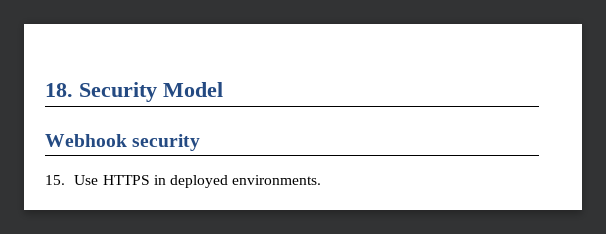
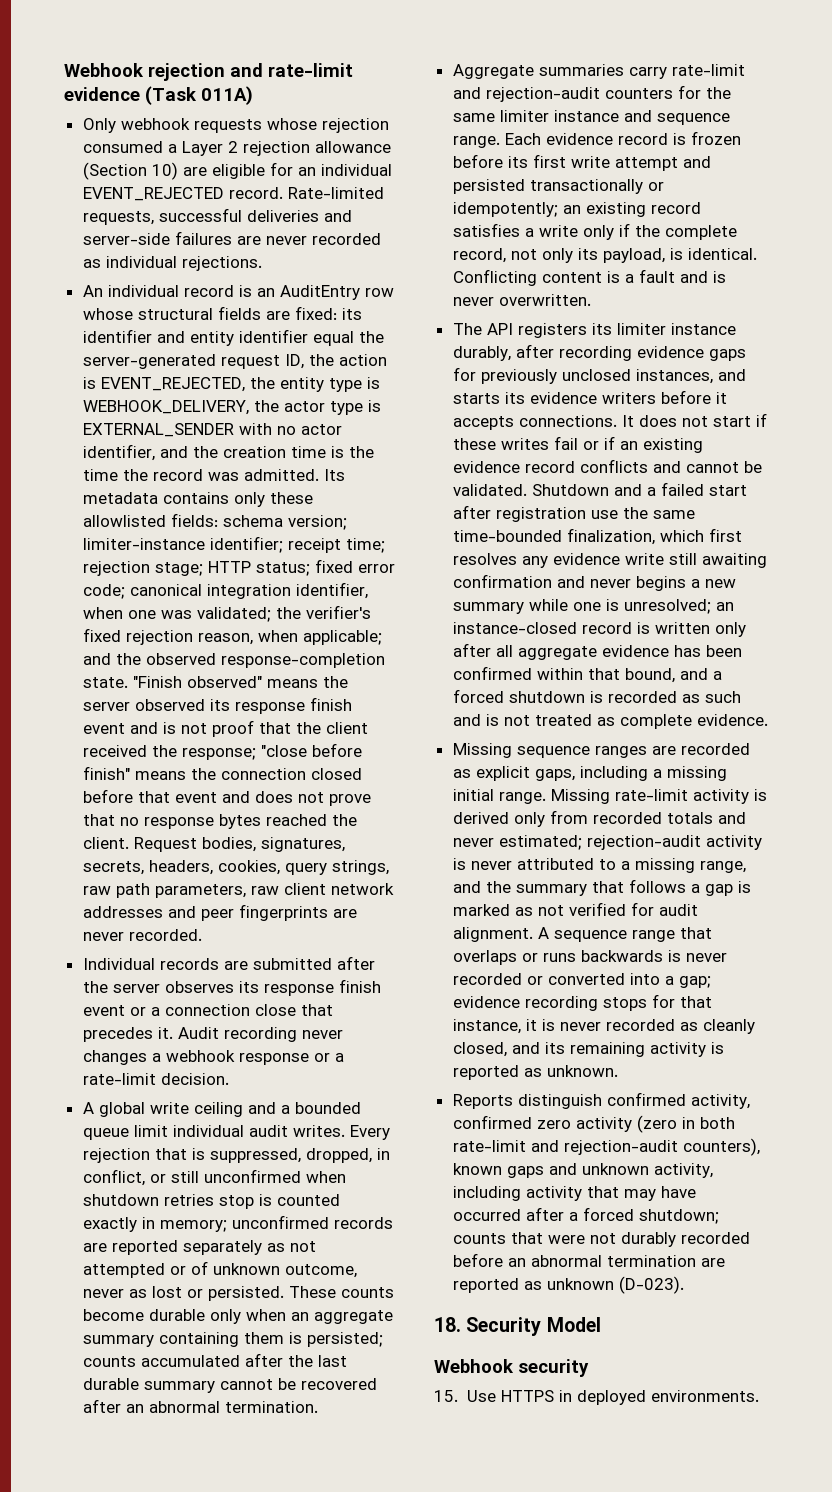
(45, 90) none -> [64,63,353,81] [64,86,253,105] [82,118,389,133] [82,141,391,156] [82,162,392,180] [82,187,384,201] [82,208,352,225] [82,231,381,245] [82,256,262,271] [82,285,394,300] [82,306,362,320] [82,329,384,346] [82,354,387,369] [82,377,380,392] [82,400,381,415] [82,423,342,437] [82,444,374,461] [82,469,345,481] [82,492,313,507] [82,513,347,530] [82,536,385,553] [82,559,395,576] [82,582,368,599] [82,605,371,622] [82,628,382,645] [82,653,385,668] [82,676,348,688] [82,697,352,714] [82,720,368,737] [82,743,362,760] [82,766,362,780] [82,789,371,806] [82,814,357,829] [82,837,345,852] [82,860,389,875] [82,883,394,898] [82,904,357,921] [82,929,202,941] [82,956,375,970] [82,979,381,996] [82,1004,333,1016] [82,1027,343,1042] [82,1050,344,1065] [82,1073,229,1085] [82,1102,361,1117] [82,1125,390,1140] [82,1148,390,1163] [82,1169,346,1186] [82,1194,340,1209] [82,1215,393,1232] [82,1240,316,1255] [82,1261,357,1278] [82,1286,394,1301] [82,1309,393,1324] [82,1332,383,1347] [82,1353,347,1367] [82,1378,377,1393] [82,1399,318,1413] [452,64,745,79] [452,85,731,102] [452,110,730,125] [452,131,741,148] [452,154,711,171] [452,179,664,194] [452,202,701,217] [452,223,737,240] [452,248,757,263] [452,269,726,286] [452,294,591,306] [452,323,736,338] [452,344,746,361] [452,367,746,384] [452,390,727,404] [452,413,767,430] [452,436,703,453] [452,459,762,473] [452,482,747,496] [452,505,695,522] [452,528,742,545] [452,553,767,568] [452,574,736,591] [452,599,734,614] [452,622,746,637] [452,643,742,660] [452,666,722,683] [452,689,741,703] [452,714,768,729] [452,743,750,758] [452,766,727,781] [452,789,767,804] [452,810,746,827] [452,835,762,850] [452,858,746,873] [452,879,751,896] [452,902,698,916] [452,927,712,942] [452,950,727,965] [452,973,711,988] [452,994,712,1011] [452,1019,755,1034] [452,1042,724,1057] [452,1065,618,1080] [452,1092,750,1109] [452,1115,735,1133] [452,1138,760,1156] [452,1163,713,1178] [452,1186,696,1201] [452,1207,719,1224] [452,1232,750,1247] [452,1253,725,1267] [452,1276,684,1294] Webhook rejection and rate-limit evidence (Task 011A) // Only webhook requests whose rejection consumed a Layer 2 rejection allowance (Section 10) are eligible for an individual EVENT_REJECTED record. Rate-limited requests, successful deliveries and server-side failures are never recorded as individual rejections. // An individual record is an AuditEntry row whose structural fields are fixed: its identifier and entity identifier equal the server-generated request ID, the action is EVENT_REJECTED, the entity type is WEBHOOK_DELIVERY, the actor type is EXTERNAL_SENDER with no actor identifier, and the creation time is the time the record was admitted. Its metadata contains only these allowlisted fields: schema version; limiter-instance identifier; receipt time; rejection stage; HTTP status; fixed error code; canonical integration identifier, when one was validated; the verifier's fixed rejection reason, when applicable; and the observed response-completion state. "Finish observed" means the server observed its response finish event and is not proof that the client received the response; "close before finish" means the connection closed before that event and does not prove that no response bytes reached the client. Request bodies, signatures, secrets, headers, cookies, query strings, raw path parameters, raw client network addresses and peer fingerprints are never recorded. // Individual records are submitted after the server observes its response finish event or a connection close that precedes it. Audit recording never changes a webhook response or a rate-limit decision. // A global write ceiling and a bounded queue limit individual audit writes. Every rejection that is suppressed, dropped, in conflict, or still unconfirmed when shutdown retries stop is counted exactly in memory; unconfirmed records are reported separately as not attempted or of unknown outcome, never as lost or persisted. These counts become durable only when an aggregate summary containing them is persisted; counts accumulated after the last durable summary cannot be recovered after an abnormal termination. // Aggregate summaries carry rate-limit and rejection-audit counters for the same limiter instance and sequence range. Each evidence record is frozen before its first write attempt and persisted transactionally or idempotently; an existing record satisfies a write only if the complete record, not only its payload, is identical. Conflicting content is a fault and is never overwritten. // The API registers its limiter instance durably, after recording evidence gaps for previously unclosed instances, and starts its evidence writers before it accepts connections. It does not start if these writes fail or if an existing evidence record conflicts and cannot be validated. Shutdown and a failed start after registration use the same time-bounded finalization, which first resolves any evidence write still awaiting confirmation and never begins a new summary while one is unresolved; an instance-closed record is written only after all aggregate evidence has been confirmed within that bound, and a forced shutdown is recorded as such and is not treated as complete evidence. // Missing sequence ranges are recorded as explicit gaps, including a missing initial range. Missing rate-limit activity is derived only from recorded totals and never estimated; rejection-audit activity is never attributed to a missing range, and the summary that follows a gap is marked as not verified for audit alignment. A sequence range that overlaps or runs backwards is never recorded or converted into a gap; evidence recording stops for that instance, it is never recorded as cleanly closed, and its remaining activity is reported as unknown. // Reports distinguish confirmed activity, confirmed zero activity (zero in both rate-limit and rejection-audit counters), known gaps and unknown activity, including activity that may have occurred after a forced shutdown; counts that were not durably recorded before an abnormal termination are reported as unknown (D-023). //

